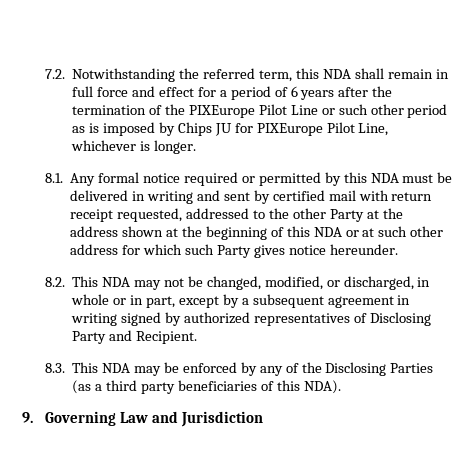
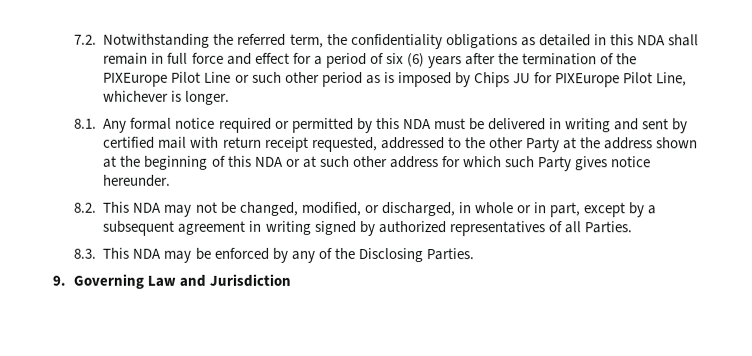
(292, 76) none -> [326,33,607,50] the confidentiality obligations as detailed in
[290,86,298,97] 6 -> [385,53,425,68] six (6)
[369,312,431,326] [72,330,198,344] Disclosing Party and Recipient. -> [563,221,632,234] all Parties.
[390,363,434,373] [72,380,341,394] Parties (as a third party beneficiaries of this NDA). -> [425,248,474,261] Parties.

